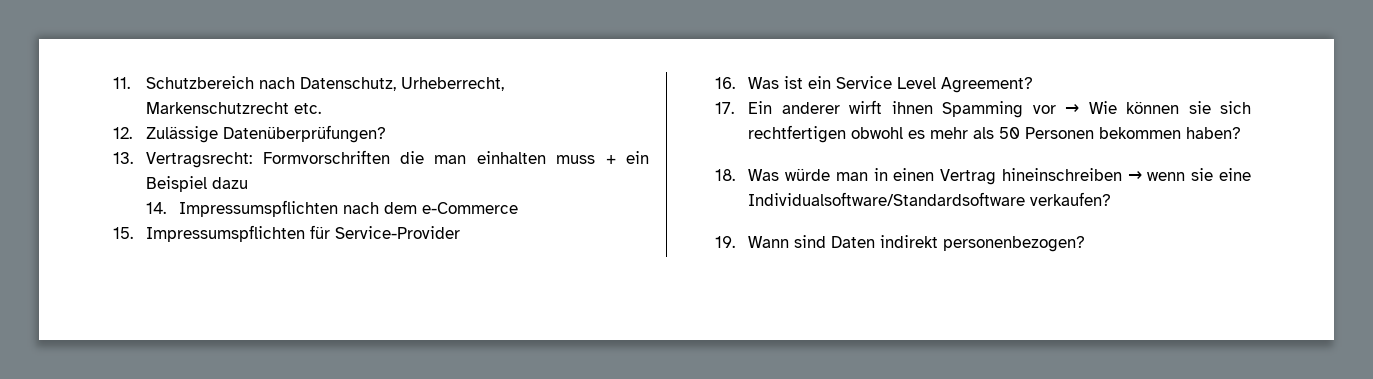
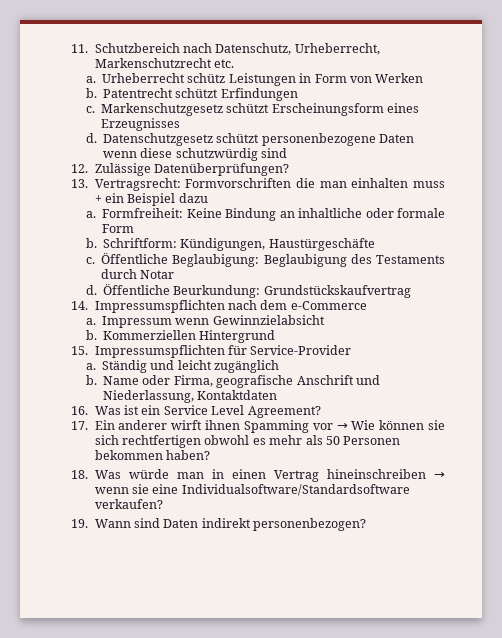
(322, 108) none -> [85,73,424,86] [85,88,298,101] [85,103,420,116] [101,118,181,131] [85,133,415,146] [103,148,288,161] // a. Urheberrecht schütz Leistungen in Form von Werken // b. Patentrecht schützt Erfindungen // c. Markenschutzgesetz schützt Erscheinungsform eines Erzeugnisses // d. Datenschutzgesetz schützt personenbezogene Daten wenn diese schutzwürdig sind
[146,200,519,217] [113,225,461,242] 14. Impressumspflichten nach dem e-Commerce // 15. Impressumspflichten für Service-Provider -> [85,208,445,221] [102,224,135,233] [85,238,375,251] [85,253,445,267] [101,269,175,279] [85,284,411,298] [71,300,367,313] [85,315,325,328] [85,330,276,343] [71,345,352,358] [85,360,280,373] [85,375,380,388] [103,390,278,403] a. Formfreiheit: Keine Bindung an inhaltliche oder formale Form // b. Schriftform: Kündigungen, Haustürgeschäfte // c. Öffentliche Beglaubigung: Beglaubigung des Testaments durch Notar // d. Öffentliche Beurkundung: Grundstückskaufvertrag // 14. Impressumspflichten nach dem e-Commerce // a. Impressum wenn Gewinnzielabsicht // b. Kommerziellen Hintergrund // 15. Impressumspflichten für Service-Provider // a. Ständig und leicht zugänglich // b. Name oder Firma, geografische Anschrift und Niederlassung, Kontaktdaten

